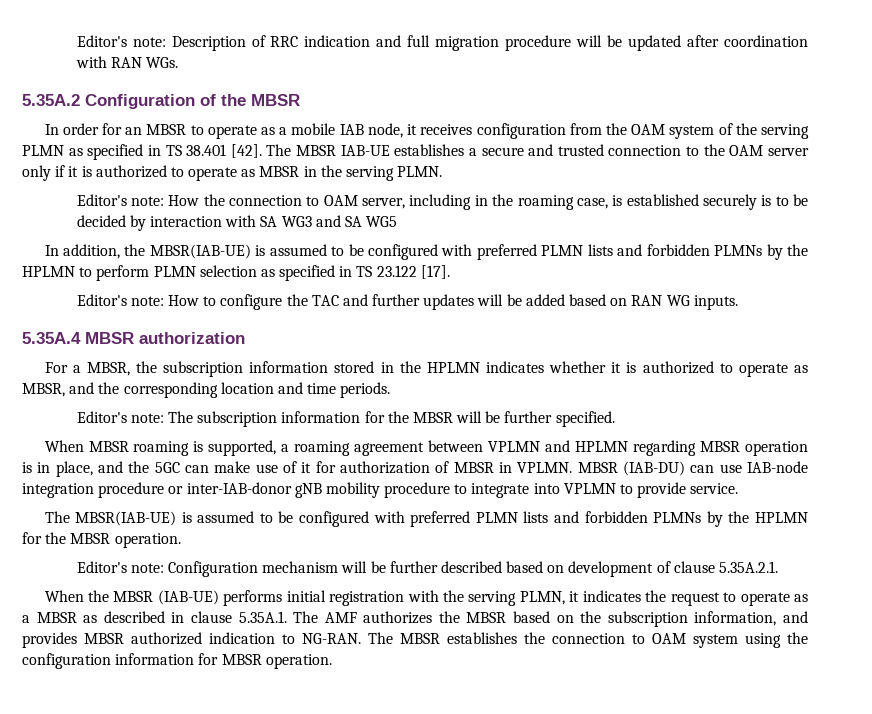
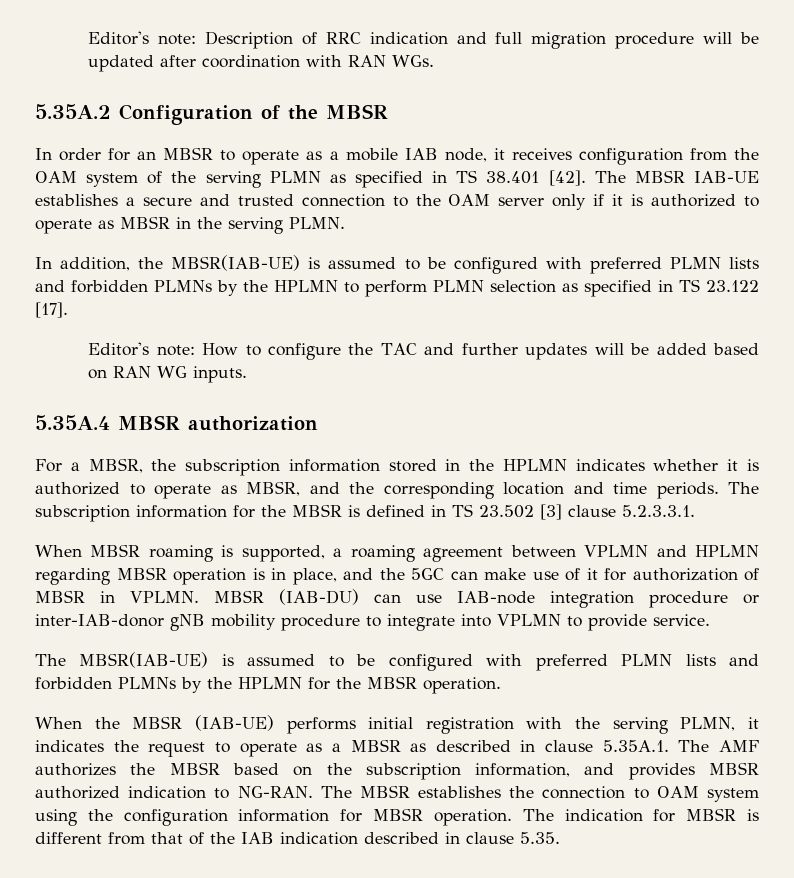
[76,194,808,210] [76,215,398,231] // Editor's note: How the connection to OAM server, including in the roaming case, is established securely is to be decided by interaction with SA WG3 and SA WG5 -> (345, 223) none
[76,411,164,423] // Editor's note: -> (719, 490) none
[456,411,615,427] will be further specified. -> [348,504,695,520] is defined in TS 23.502 [3] clause 5.2.3.3.1.
[76,561,779,577] // Editor's note: Configuration mechanism will be further described based on development of clause 5.35A.2.1. -> (501, 685) none
(332, 661) none -> [522,808,760,822] [35,832,560,845] The indication for MBSR is different from that of the IAB indication described in clause 5.35.

